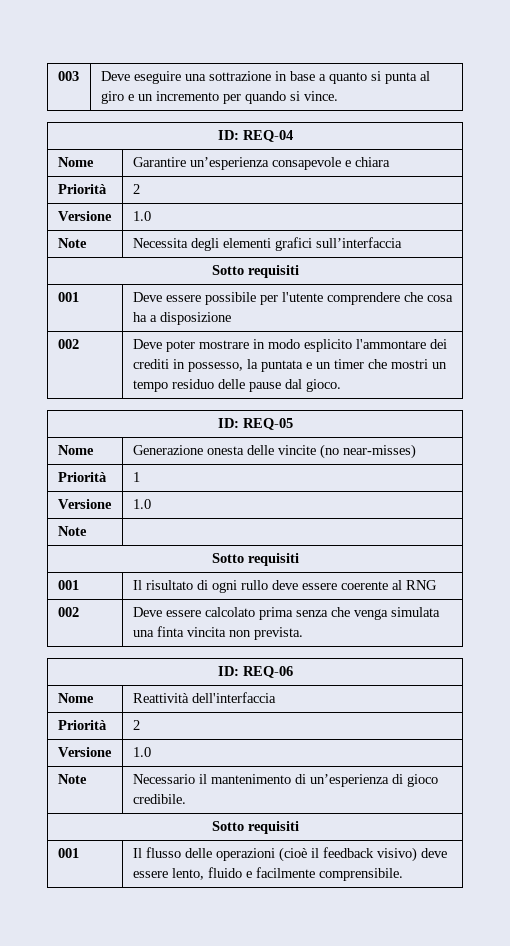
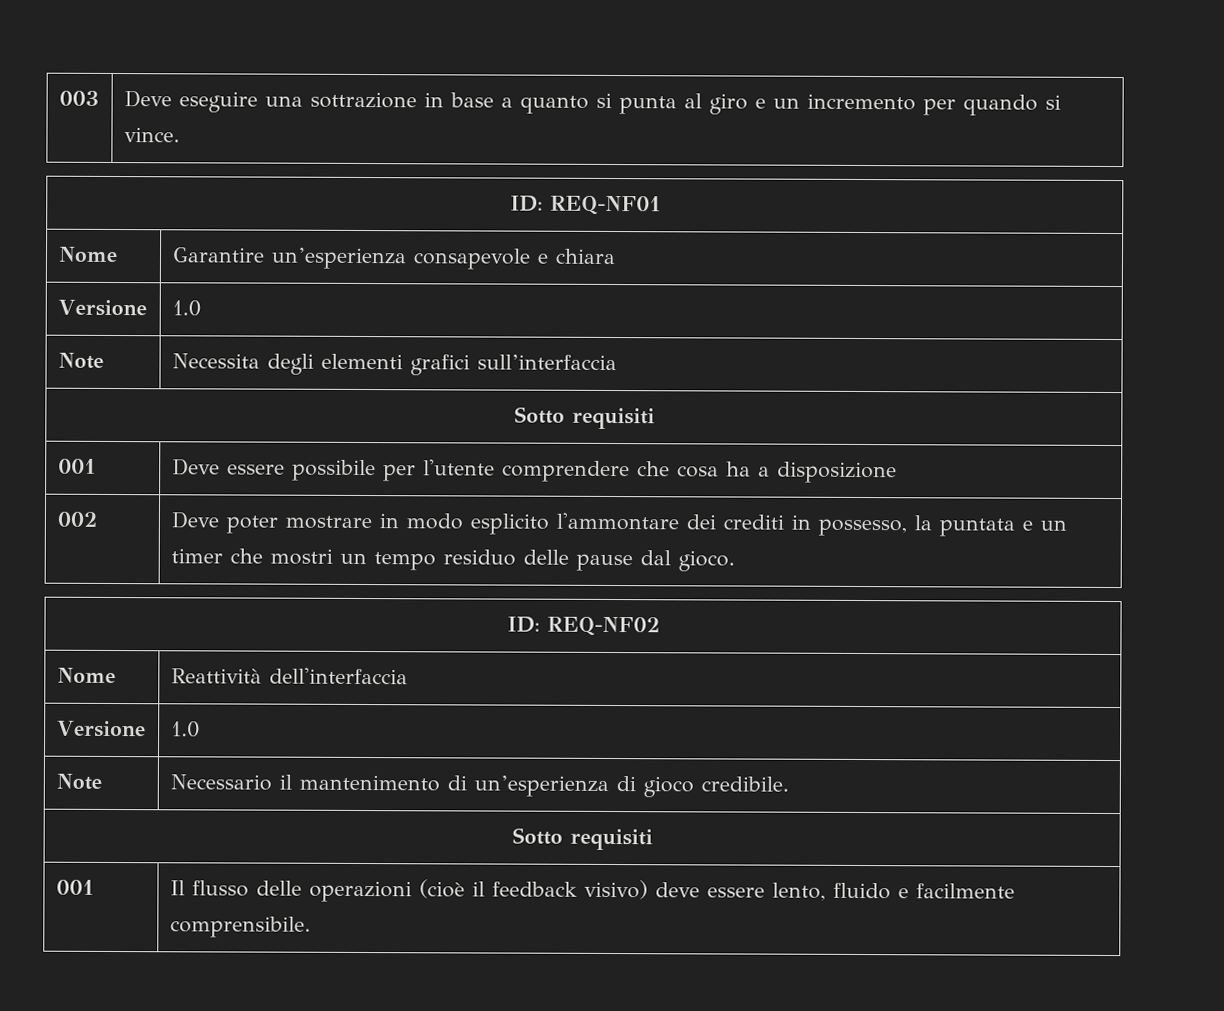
[242,130,293,142] REQ-04 -> [549,195,661,216] REQ-NF01
[57,184,107,194] [132,184,140,194] // Priorità | 2 -> (616, 256) none
[242,418,293,430] [57,445,94,455] [132,444,416,459] [57,472,107,482] [132,472,140,482] [57,499,112,509] [132,499,151,509] [57,526,87,536] [211,553,299,566] [57,580,79,590] [132,580,437,593] [57,607,79,617] [132,607,440,620] [132,626,303,640] [217,666,293,678] REQ-05 // Nome | Generazione onesta delle vincite (no near-misses) // Priorità | 1 // Versione | 1.0 // Note | // Sotto requisiti // 001 | Il risultato di ogni rullo deve essere coerente al RNG // 002 | Deve essere calcolato prima senza che venga simulata una finta vincita non prevista. // ID: REQ-06 -> [546,616,660,637] REQ-NF02
[57,720,107,730] [132,720,140,730] // Priorità | 2 -> (408, 676) none

